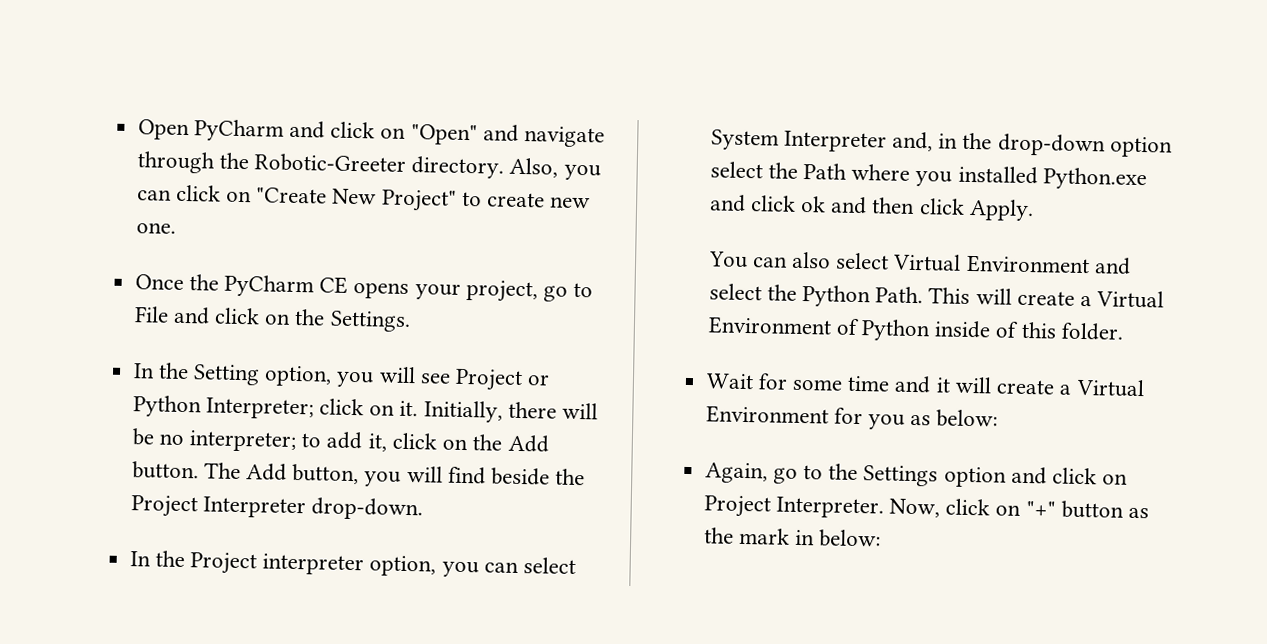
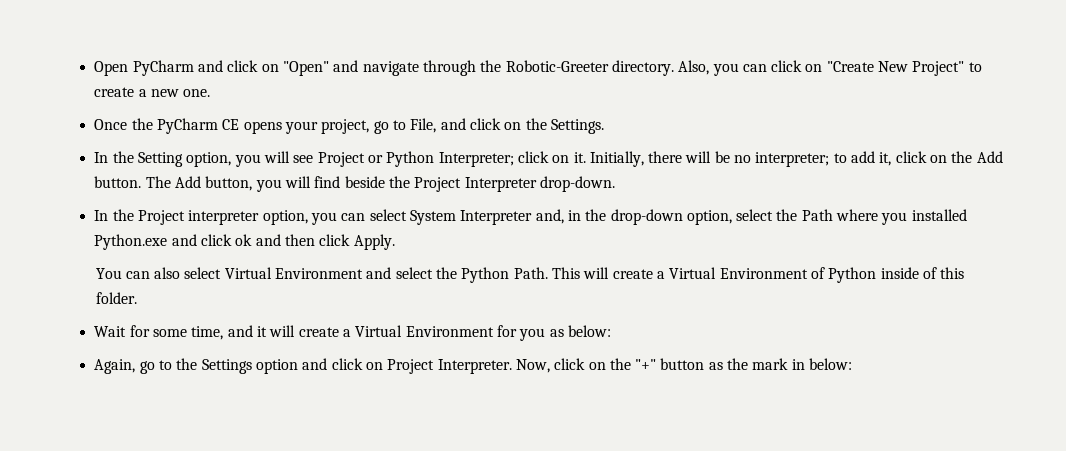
(546, 200) none -> [138,89,147,97] a
[133,306,169,323] File -> [410,118,437,133] File,
[1109,136,1173,158] option -> [686,210,732,225] option,
[847,375,891,392] time -> [191,326,224,340] time,
(1022, 510) none -> [609,358,631,370] the

